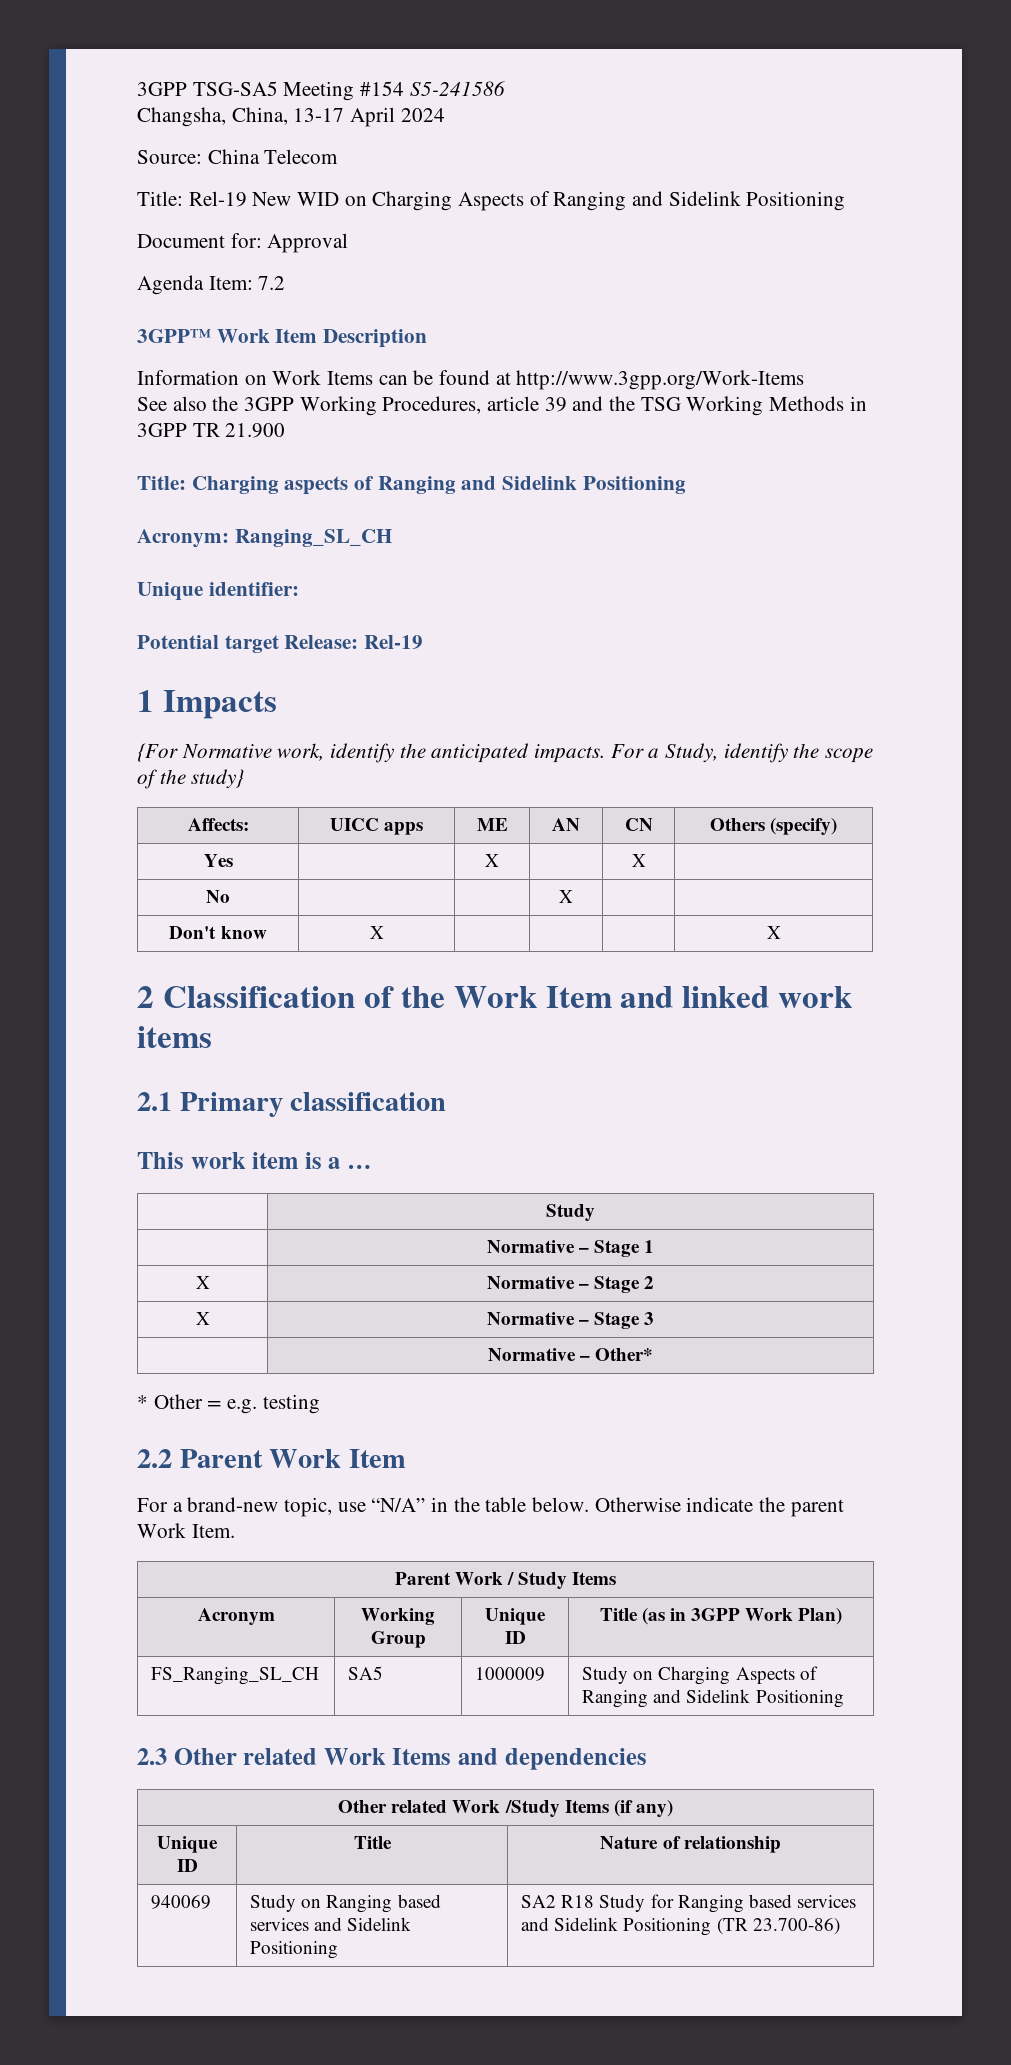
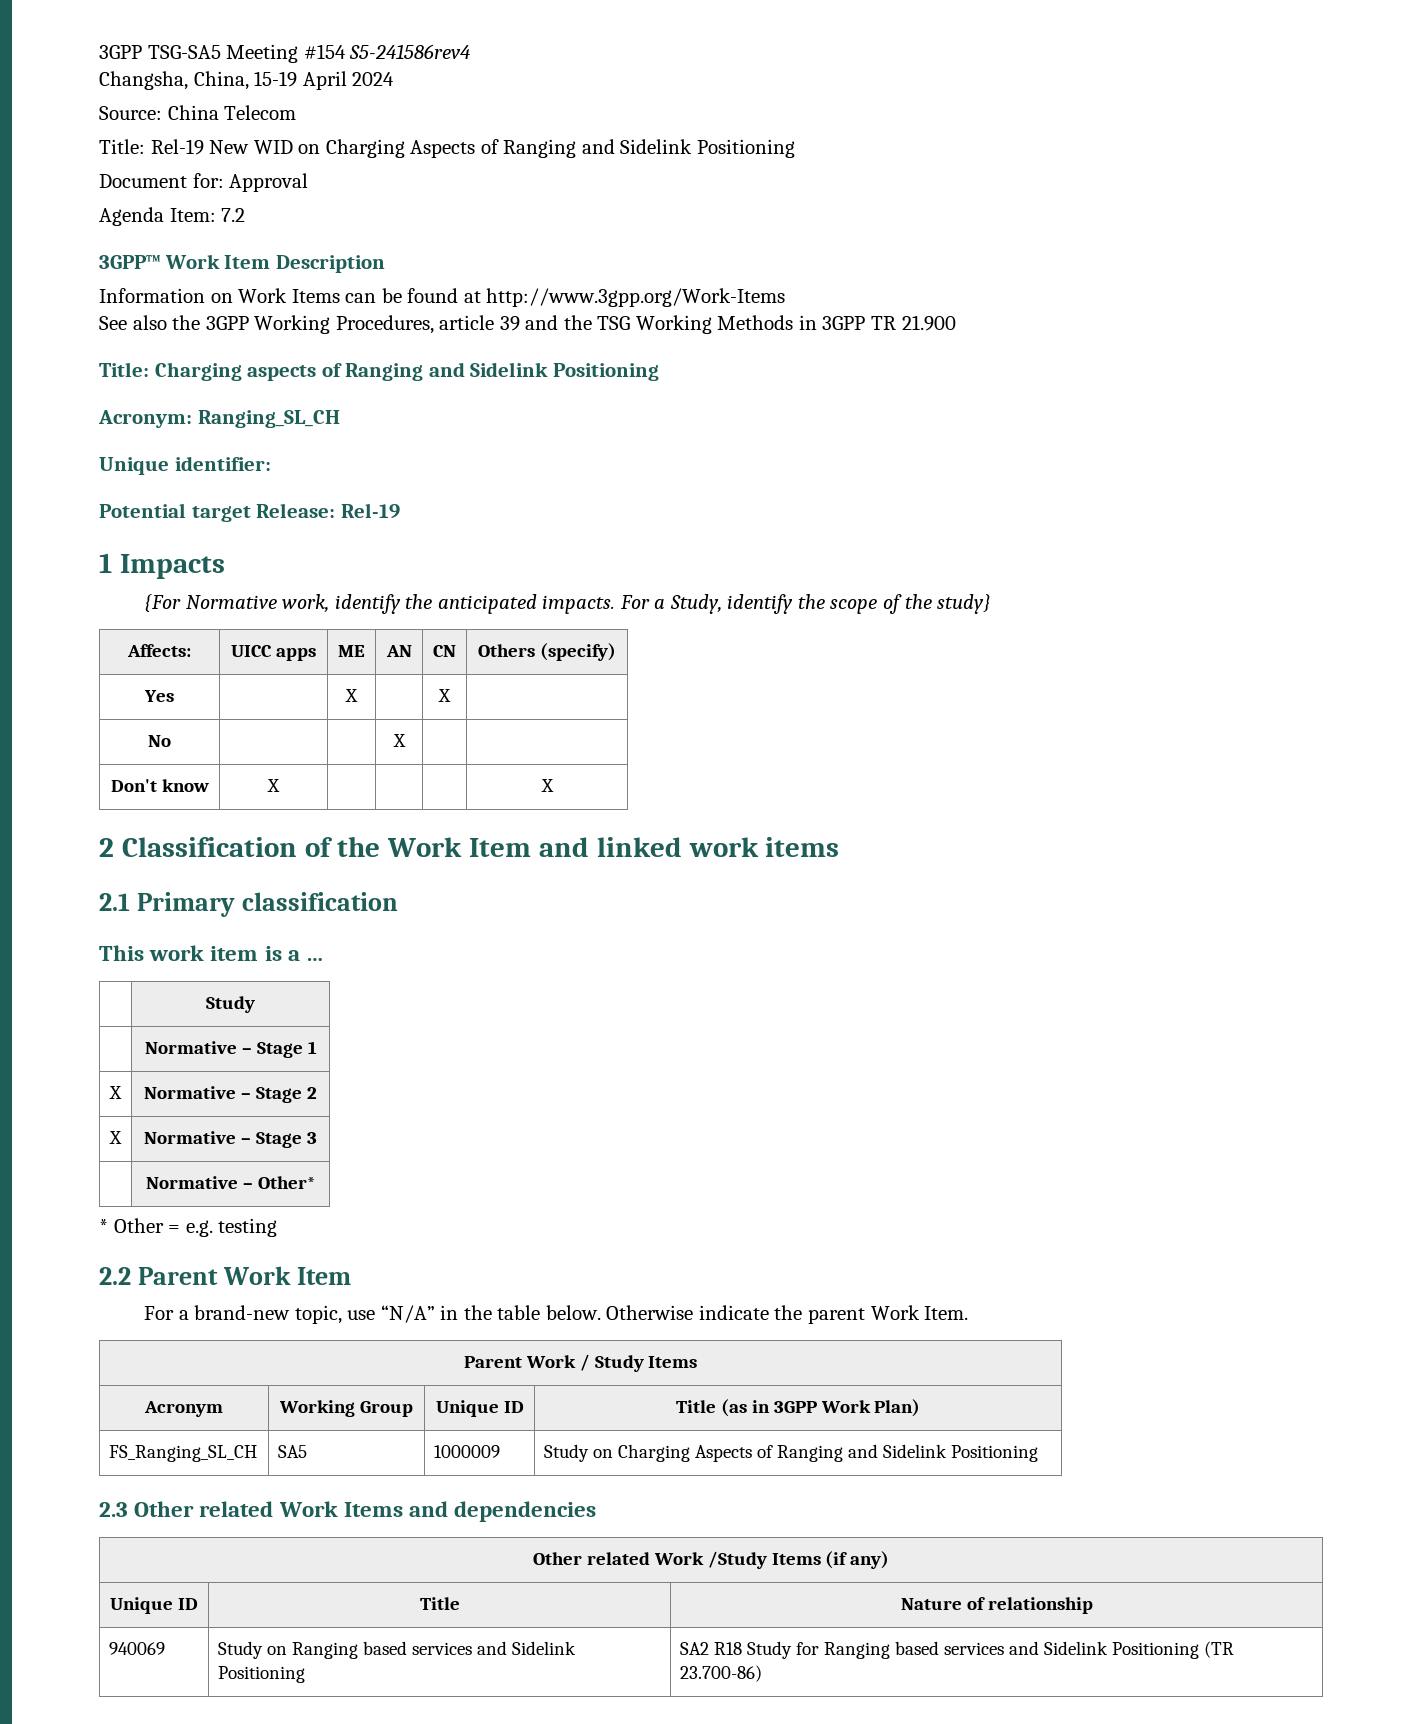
[409,81,505,96] S5-241586 -> [349,44,471,59] S5-241586rev4
[293,108,345,122] 13-17 -> [254,71,298,87] 15-19

